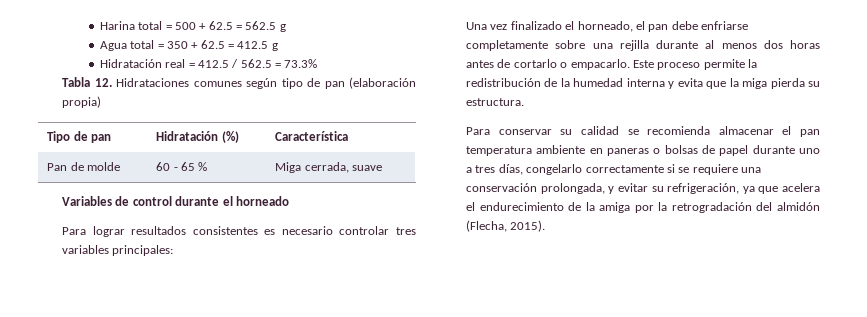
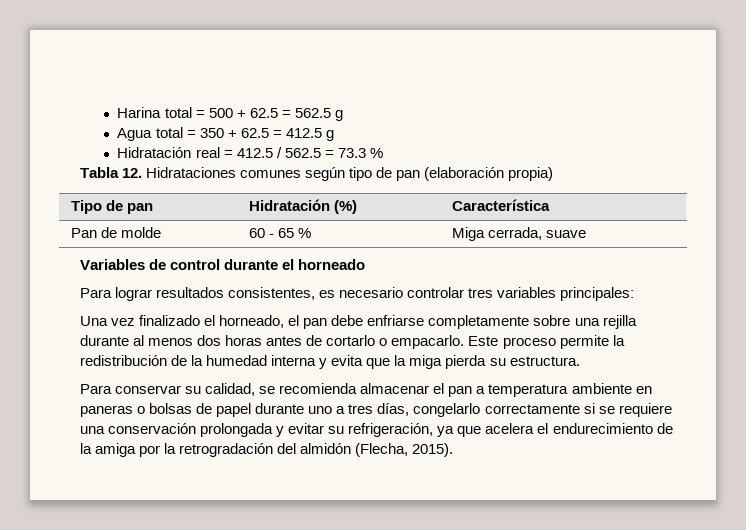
[284,59,318,68] 73.3% -> [337,148,383,158] 73.3 %
[192,226,258,235] consistentes -> [228,287,316,300] consistentes,
[580,126,619,135] calidad -> [205,383,256,396] calidad,
(821, 133) none -> [476,386,486,394] a
[540,183,605,194] prolongada, -> [200,423,274,437] prolongada

